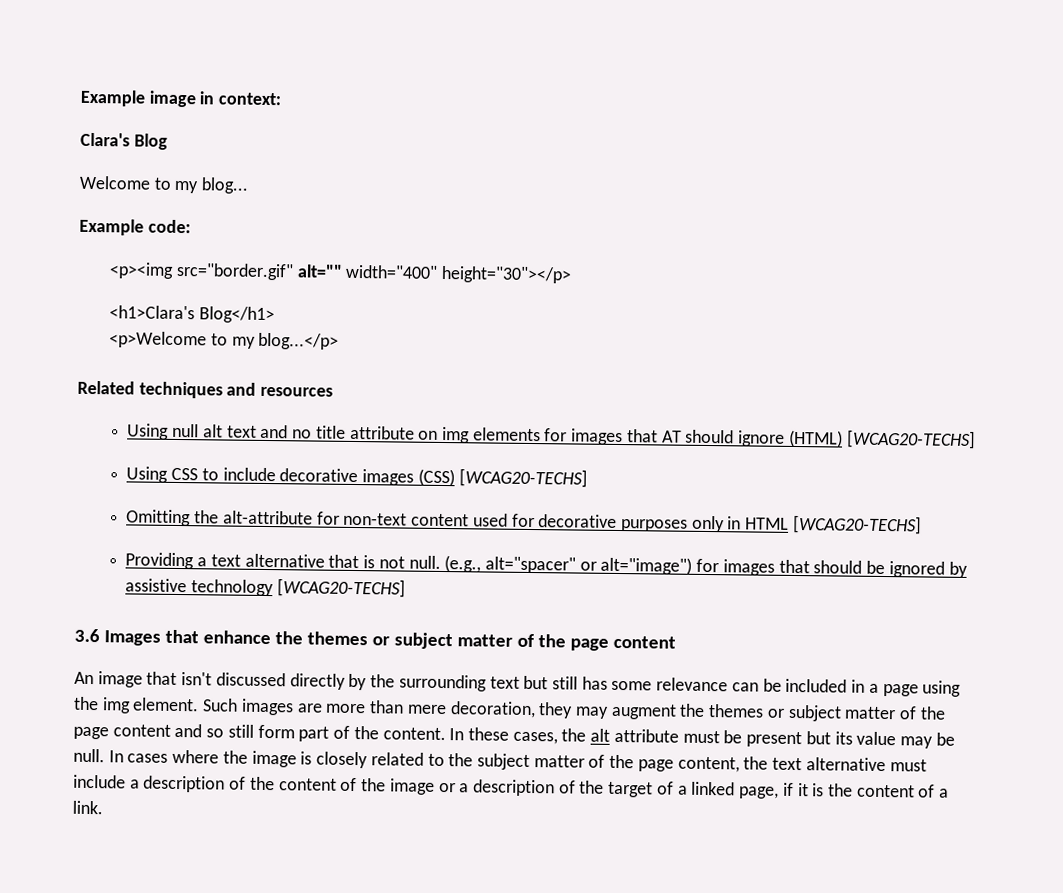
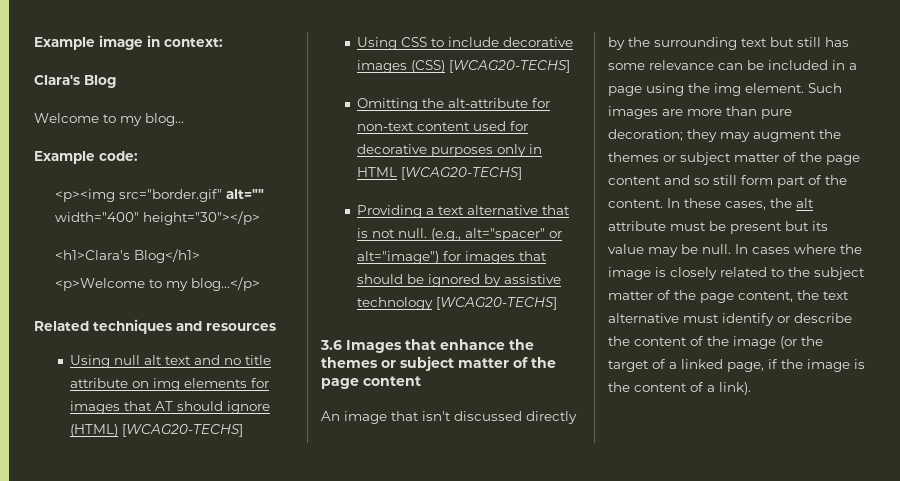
[406,701,536,719] mere decoration, -> [761,109,792,119] [608,129,683,141] pure decoration;
[73,774,247,793] include a description of -> [722,313,852,326] identify or describe
[438,779,576,797] or a description of -> [780,336,797,349] (or
[797,783,809,797] it -> [781,359,850,372] the image
[72,800,103,815] link. -> [719,382,751,395] link).

